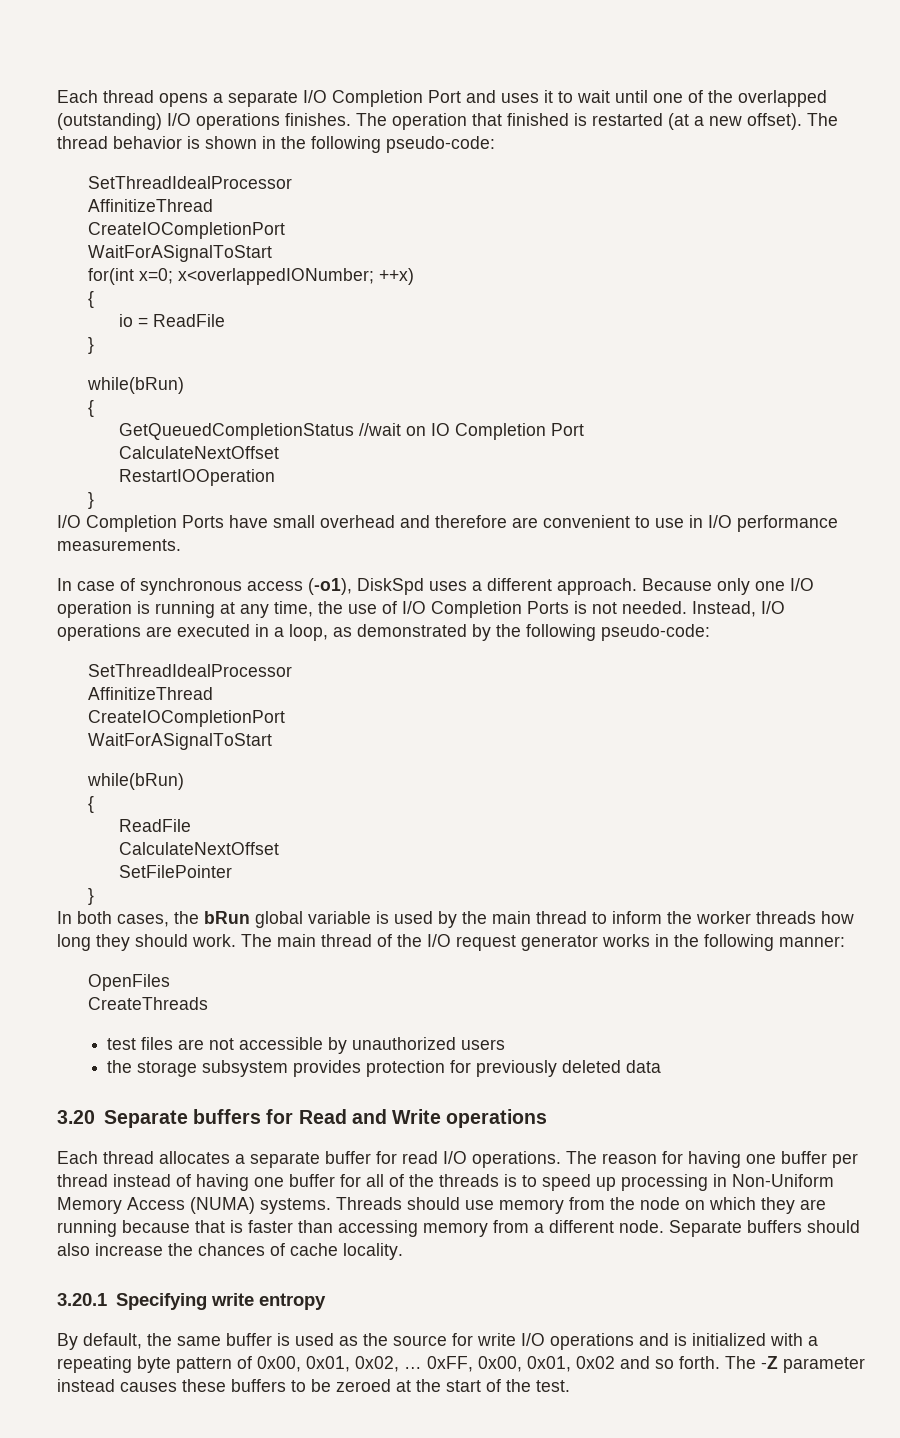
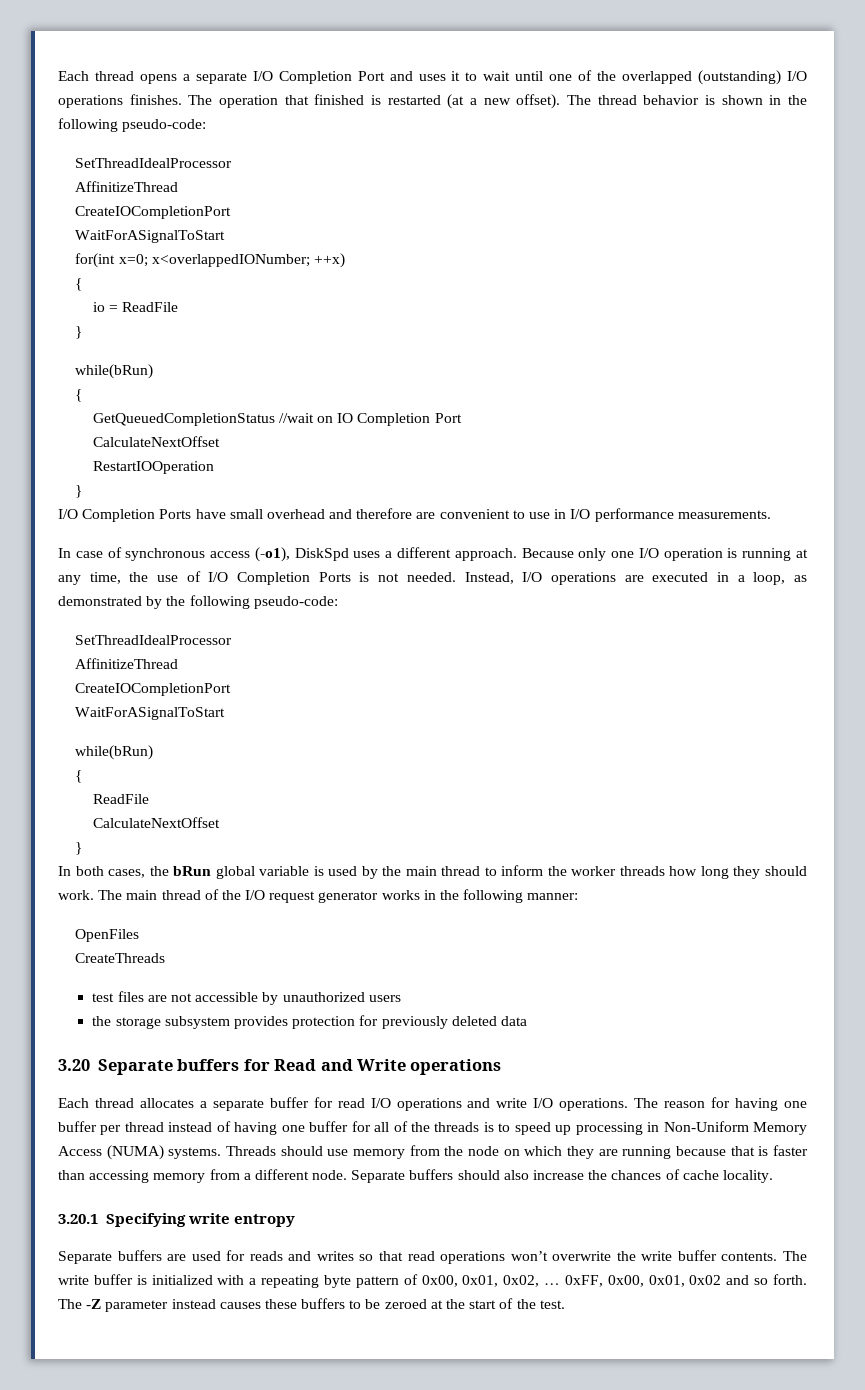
[119,865,233,878] // SetFilePointer -> (220, 822) none
(467, 1157) none -> [396,1098,554,1111] operations and write I/O
[57,1333,669,1350] By default, the same buffer is used as the source for write I/O operations and -> [58,1250,807,1264] [58,1274,133,1285] Separate buffers are used for reads and writes so that read operations won’t overwrite the write buffer contents. The write buffer

